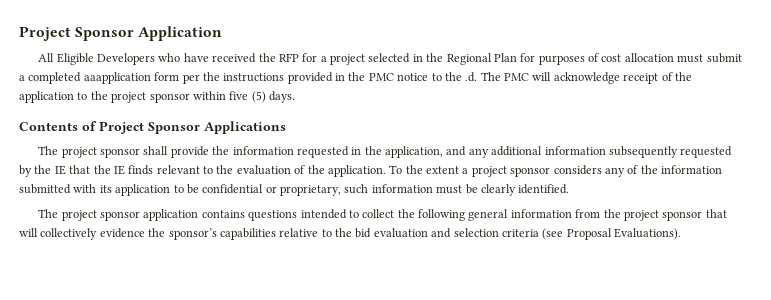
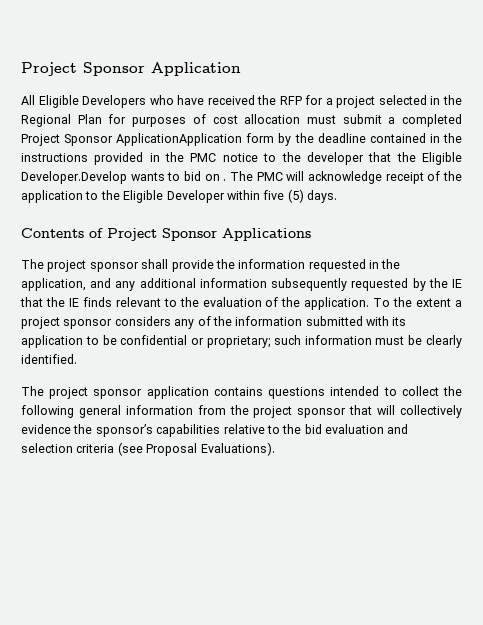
[83,72,200,84] aaapplication form per -> [21,133,440,146] Project Sponsor ApplicationApplication form by the deadline contained in
[465,72,478,82] .d. -> [306,152,463,165] [21,171,227,184] developer that the Eligible Developer.Develop wants to bid on .
[111,92,190,103] project sponsor -> [123,190,225,203] Eligible Developer
[280,185,341,196] proprietary, -> [207,336,270,348] proprietary;

